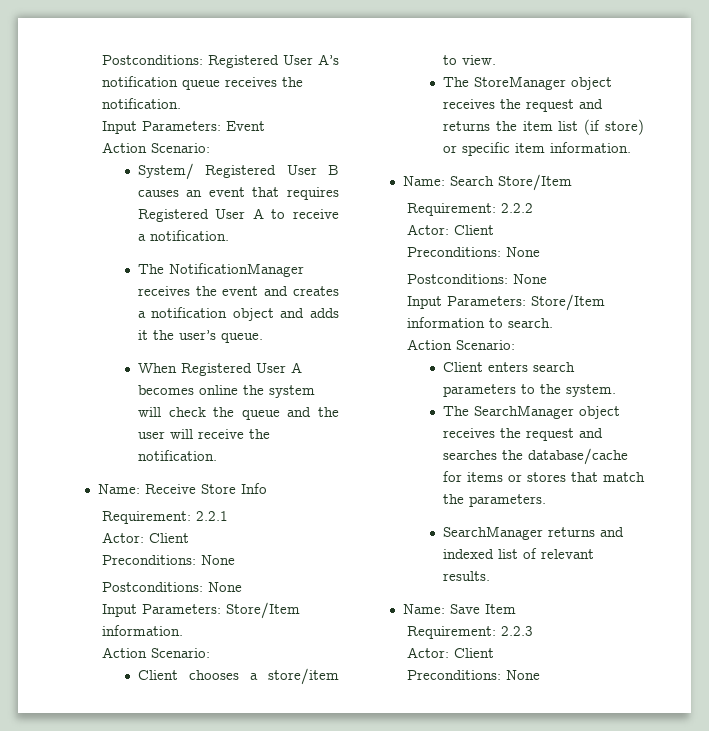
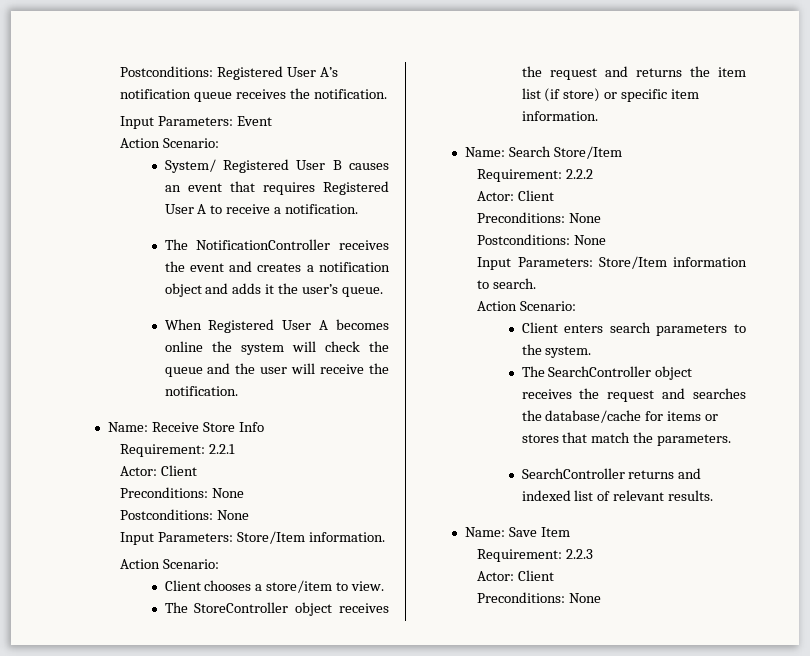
[168,263,304,277] NotificationManager -> [196,239,331,250] NotificationController
[473,76,566,90] StoreManager -> [194,602,289,613] StoreController
[473,405,574,419] SearchManager -> [548,366,652,377] SearchController
[442,526,543,540] SearchManager -> [521,468,625,479] SearchController

